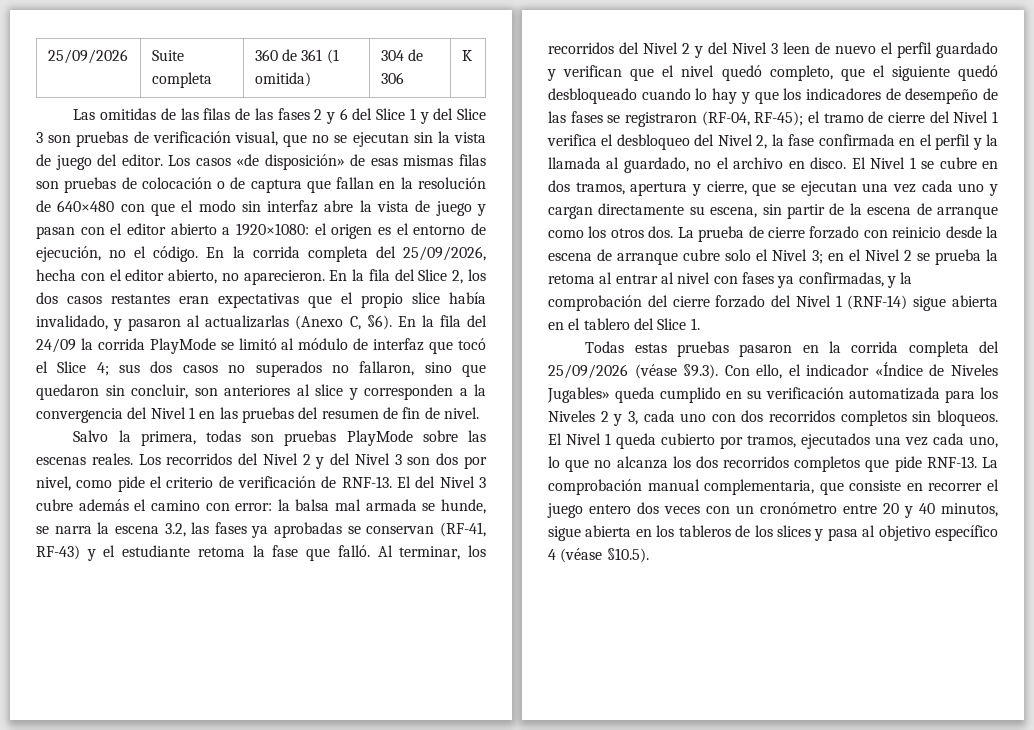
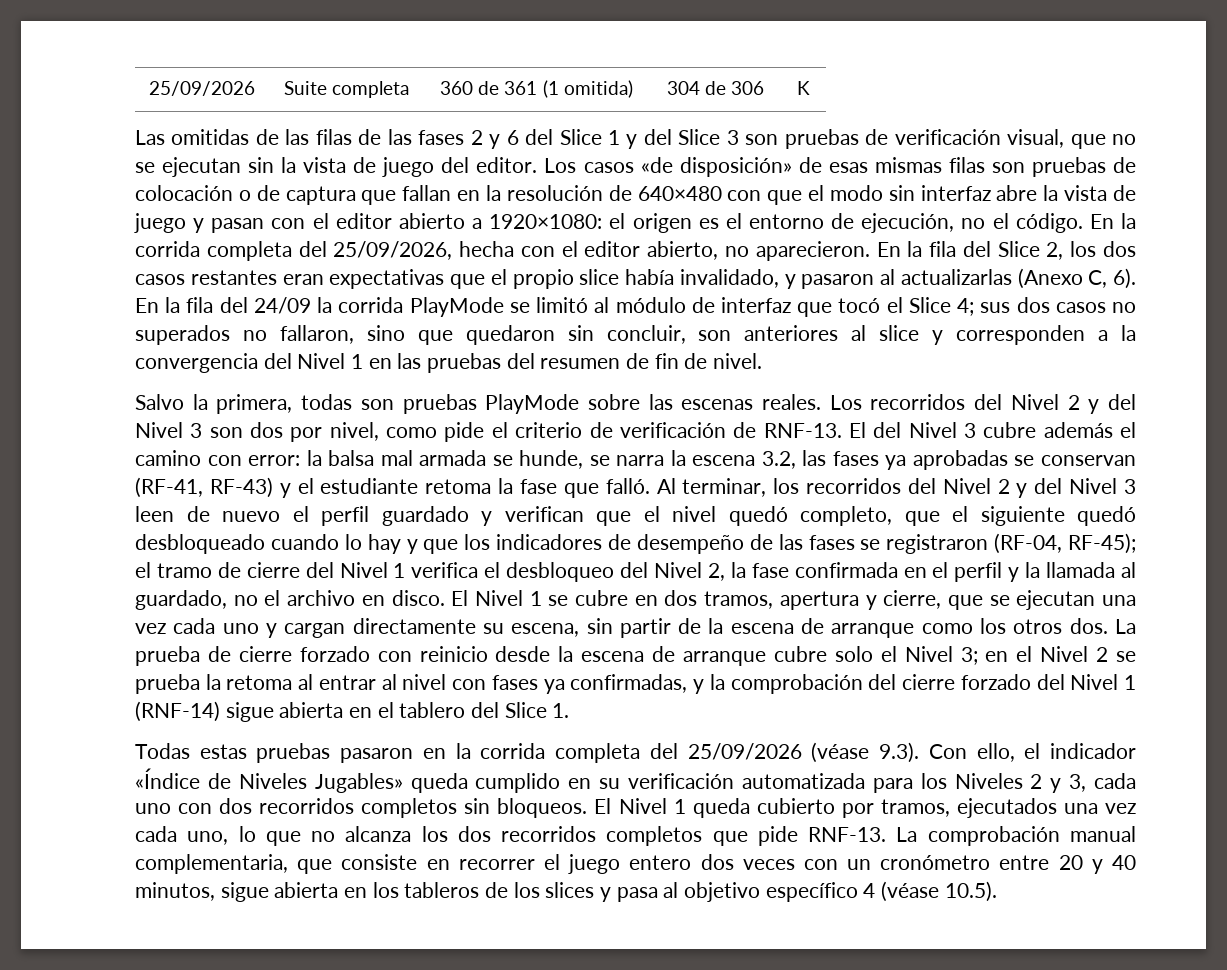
[366,315,392,330] §6). -> [1113,268,1136,289] 6).
[683,364,719,379] §9.3). -> [879,742,920,763] 9.3).
[606,548,649,563] §10.5). -> [944,881,997,902] 10.5).

